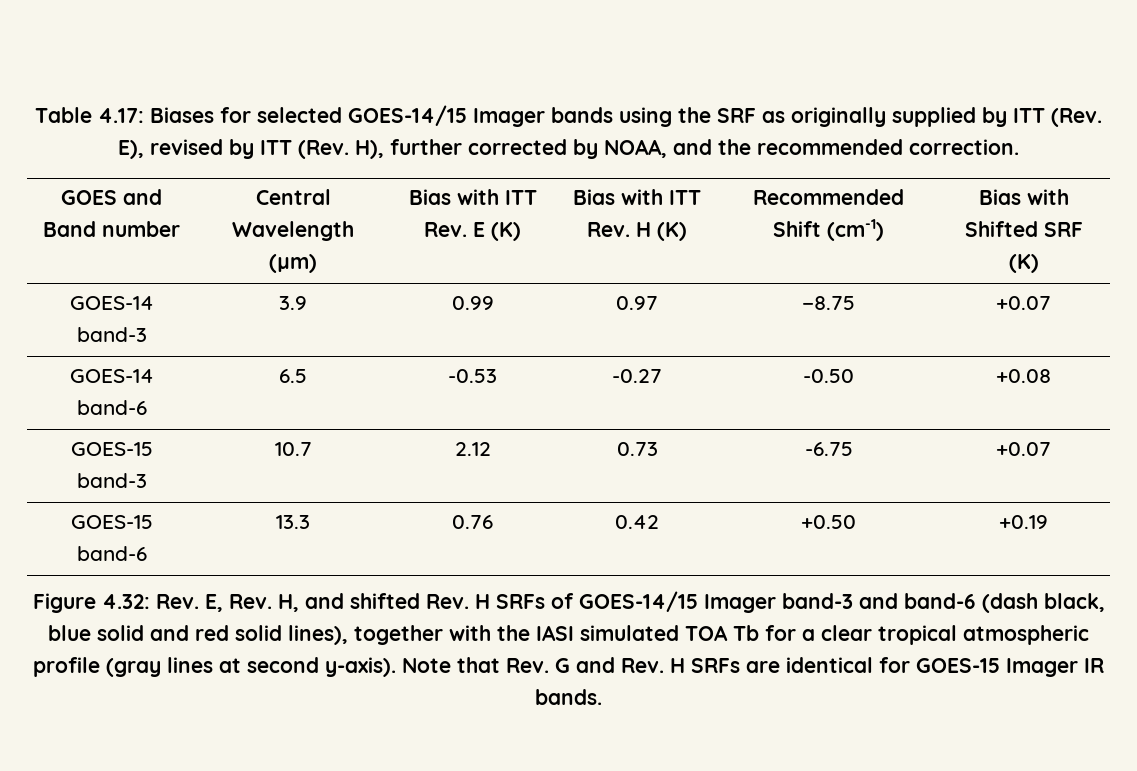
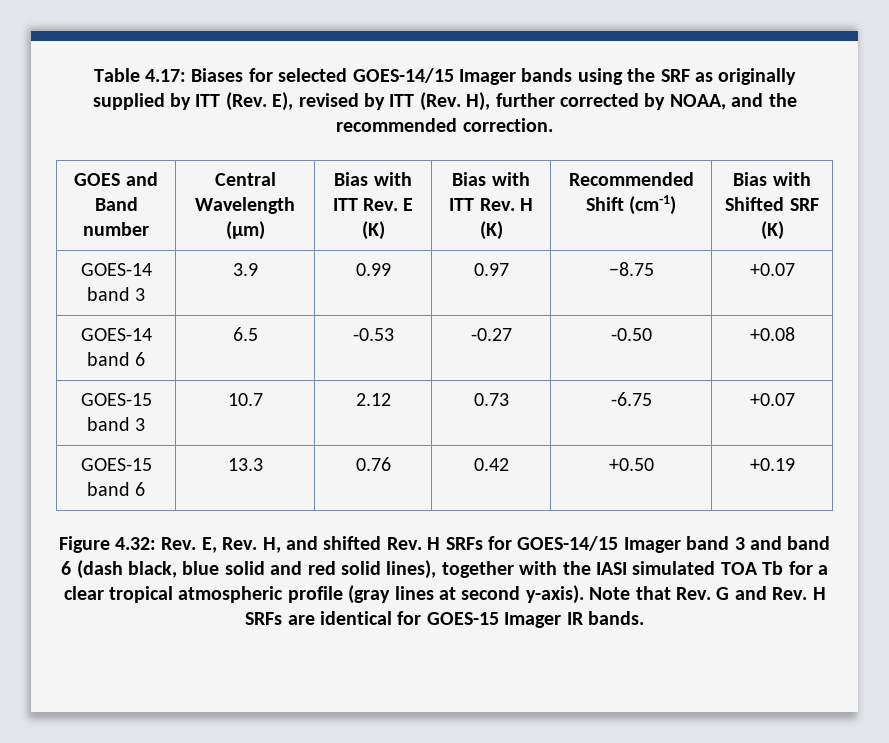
[76,327,147,342] band-3 -> [86,287,146,301] band 3
[76,400,147,415] band-6 -> [86,352,146,366] band 6
[76,473,147,488] band-3 -> [86,417,146,431] band 3
[76,546,147,561] band-6 -> [86,482,146,496] band 6
[550,591,976,613] of GOES-14/15 Imager band-3 and band-6 -> [487,536,831,553] [61,561,72,575] for GOES-14/15 Imager band 3 and band 6

